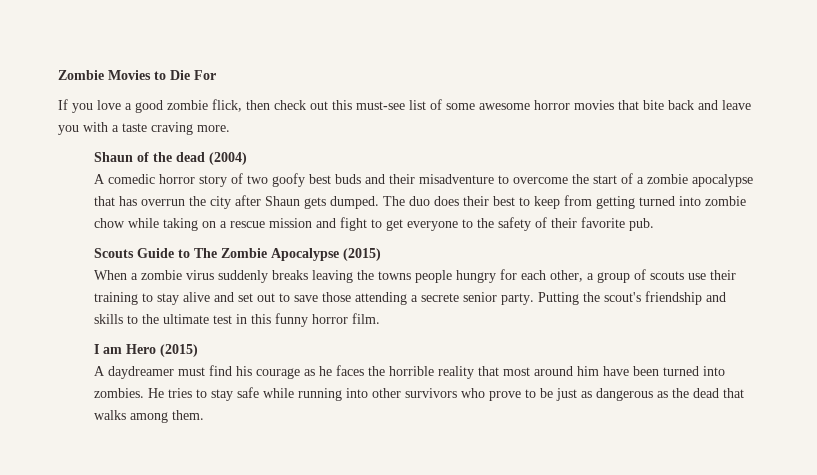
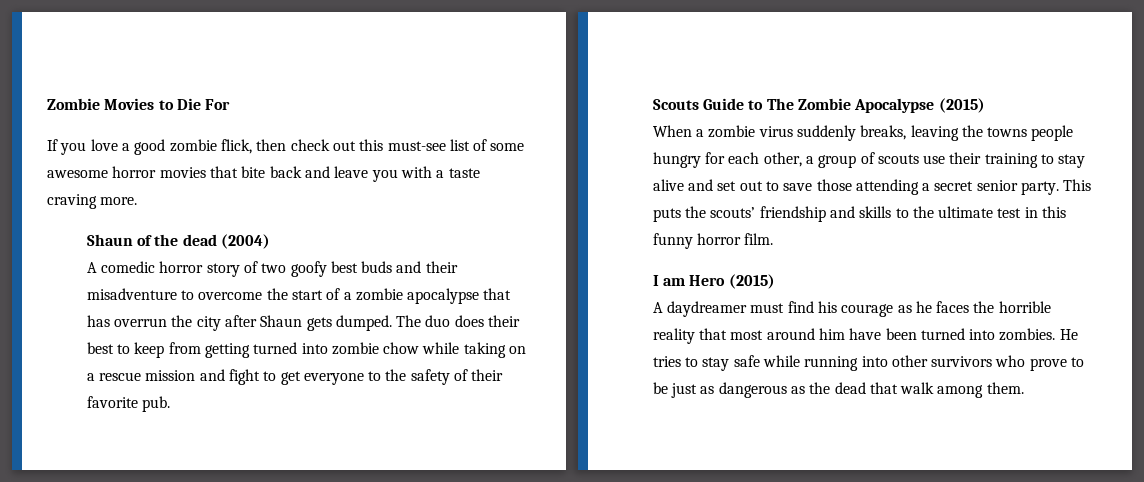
[272,270,309,280] breaks -> [860,125,907,140] breaks,
[421,293,460,302] secrete -> [934,181,974,191] secret
[538,292,642,305] Putting the scout's -> [1063,179,1092,191] [652,206,756,222] This puts the scouts’
[94,410,127,420] walks -> [900,382,935,394] walk

